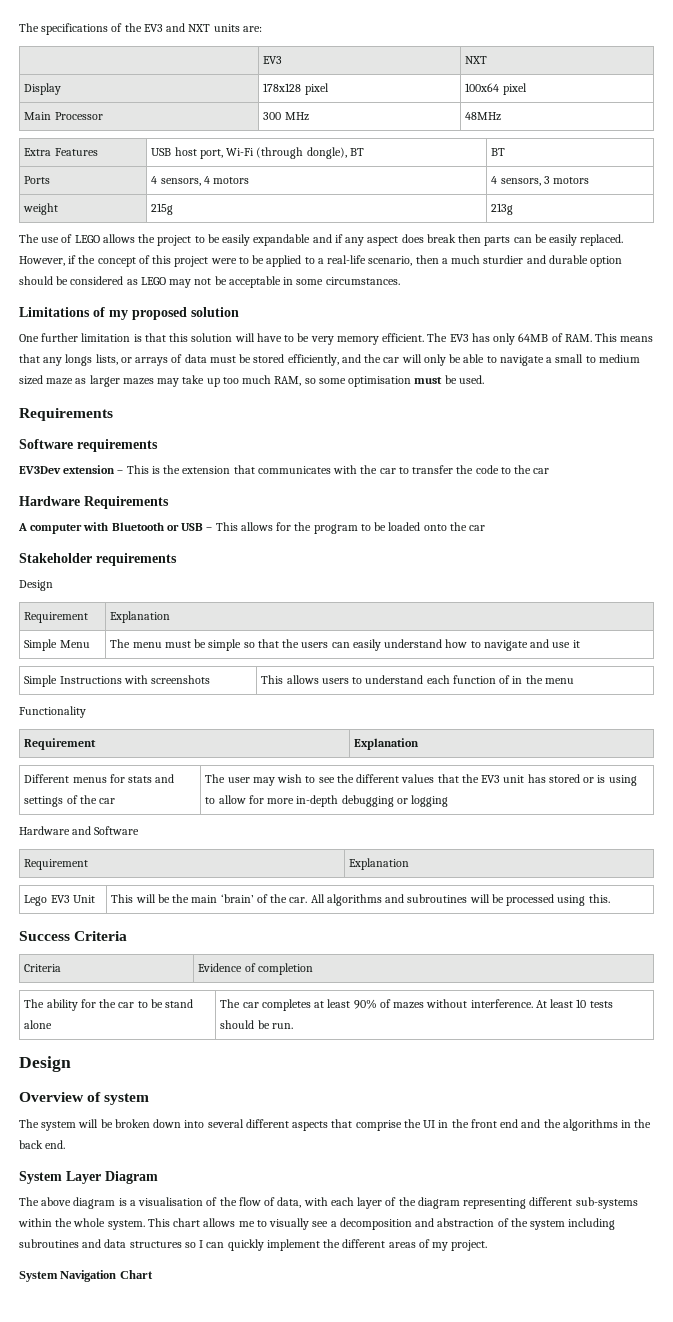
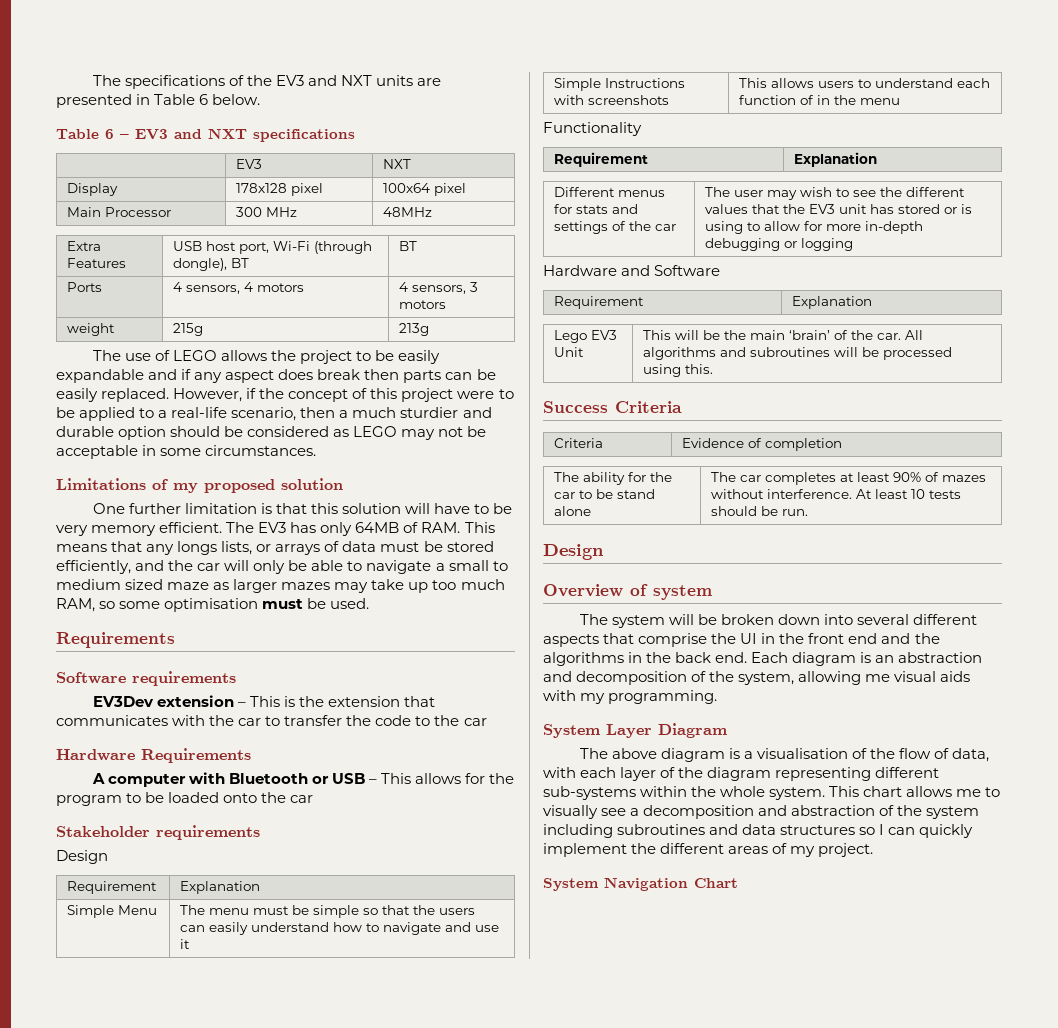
[242,26,262,32] are: -> [416,78,441,86] [56,94,261,108] [56,128,355,142] are presented in Table 6 below. // Table 6 – EV3 and NXT specifications
(66, 1144) none -> [751,652,983,666] [543,671,971,685] [543,690,718,704] Each diagram is an abstraction and decomposition of the system, allowing me visual aids with my programming.

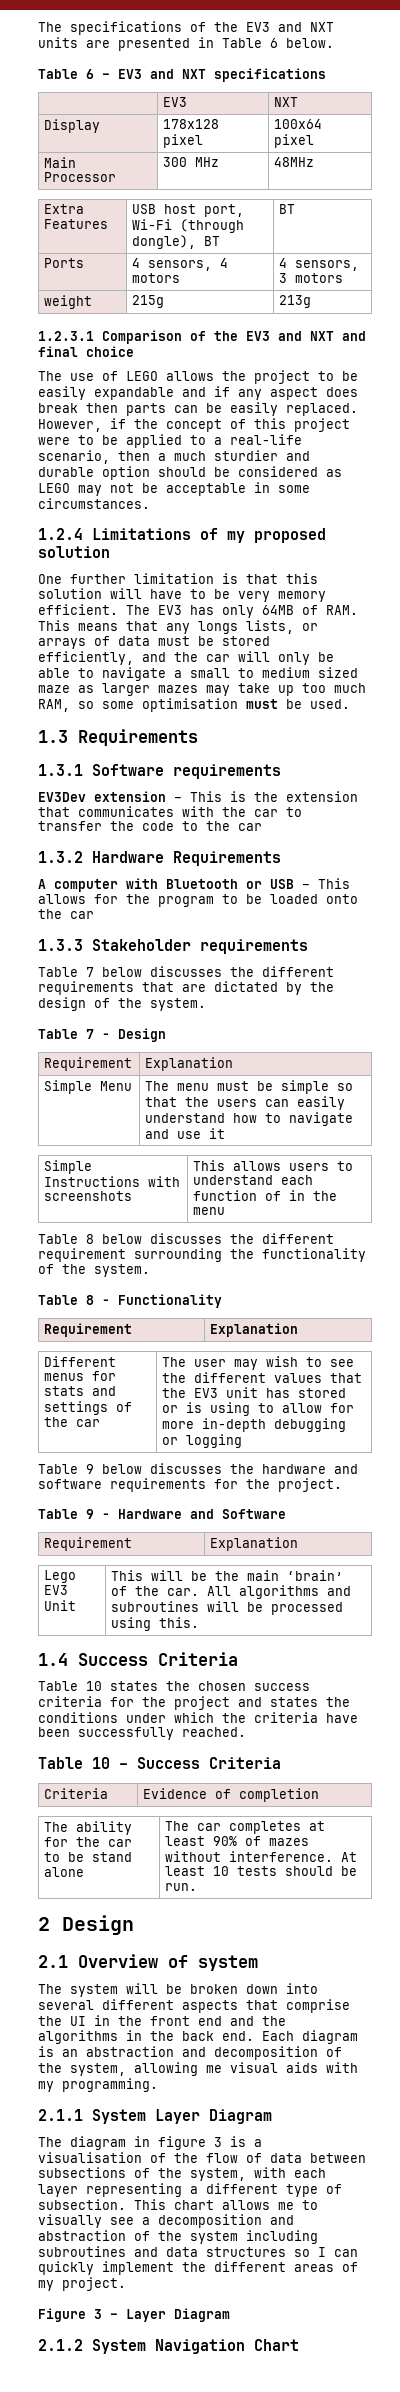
(430, 329) none -> [38,330,366,344] [38,346,134,357] // 1.2.3.1 Comparison of the EV3 and NXT and final choice
(317, 450) none -> [38,528,83,540] 1.2.4
[56,632,175,648] Requirements // -> [38,729,198,746] [38,764,83,776] 1.3 Requirements // 1.3.1
(487, 722) none -> [38,851,83,863] 1.3.2
(314, 799) none -> [38,939,83,951] 1.3.3
(260, 832) none -> [38,966,334,977] [38,981,334,995] [38,997,206,1011] [38,1029,110,1039] Table 7 below discusses the different requirements that are dictated by the design of the system. // Table 7 -
(901, 101) none -> [38,1233,334,1244] [38,1248,366,1262] [38,1264,150,1277] [38,1295,110,1305] Table 8 below discusses the different requirement surrounding the functionality of the system. // Table 8 -
(854, 244) none -> [38,1463,358,1474] [38,1478,342,1492] [38,1509,110,1519] Table 9 below discusses the hardware and software requirements for the project. // Table 9 -
(714, 369) none -> [38,1652,238,1666] [38,1681,310,1691] [38,1696,350,1710] [38,1712,358,1723] [38,1727,246,1740] [38,1757,128,1769] 1.4 Success Criteria // Table 10 states the chosen success criteria for the project and states the conditions under which the criteria have been successfully reached. // Table 10 –
[543,544,604,560] Design // -> [38,1915,134,1935] [38,1955,68,1968] 2 Design // 2.1
(718, 697) none -> [38,2109,83,2121] 2.1.1
[611,748,725,762] above diagram -> [70,2136,222,2150] diagram in figure 3
[952,748,990,762] [543,767,940,781] [543,786,826,800] data, with each layer of the diagram representing different sub-systems within the whole system. -> [270,2153,366,2163] [38,2167,326,2181] [38,2183,342,2197] [38,2199,126,2210] data between subsections of the system, with each layer representing a different type of subsection.
(874, 850) none -> [38,2308,230,2322] [38,2339,83,2351] Figure 3 – Layer Diagram // 2.1.2

